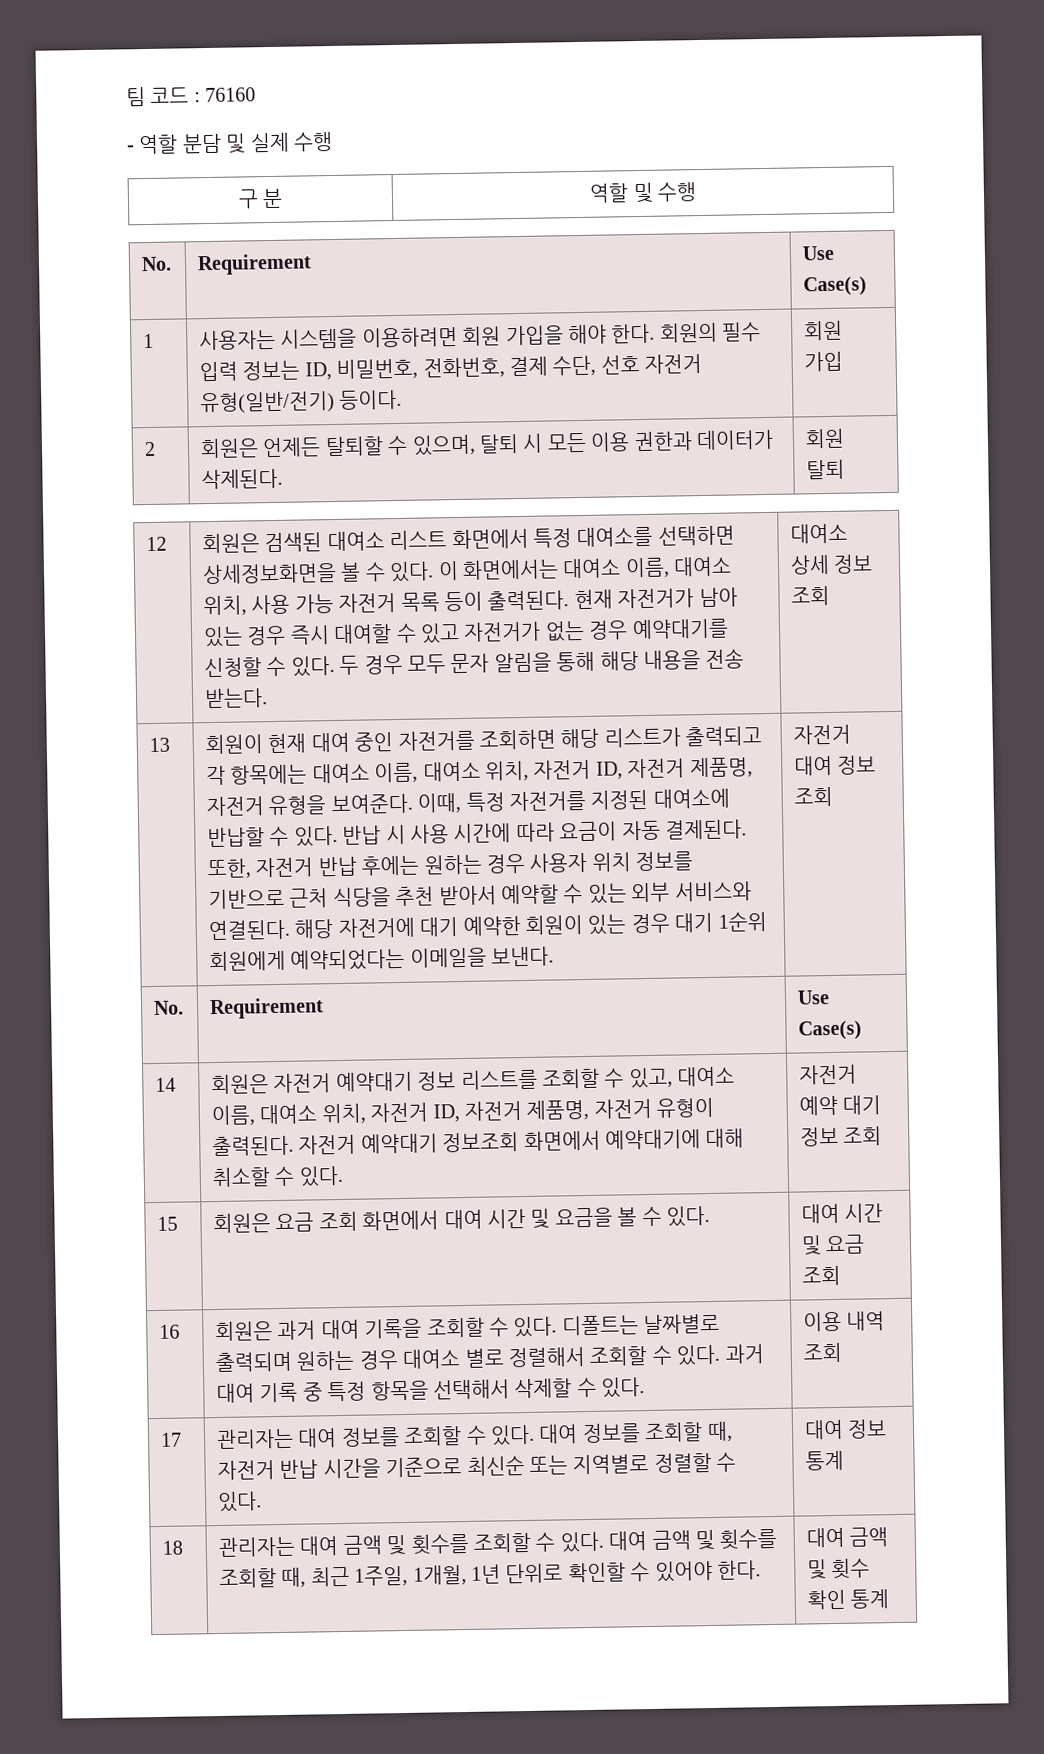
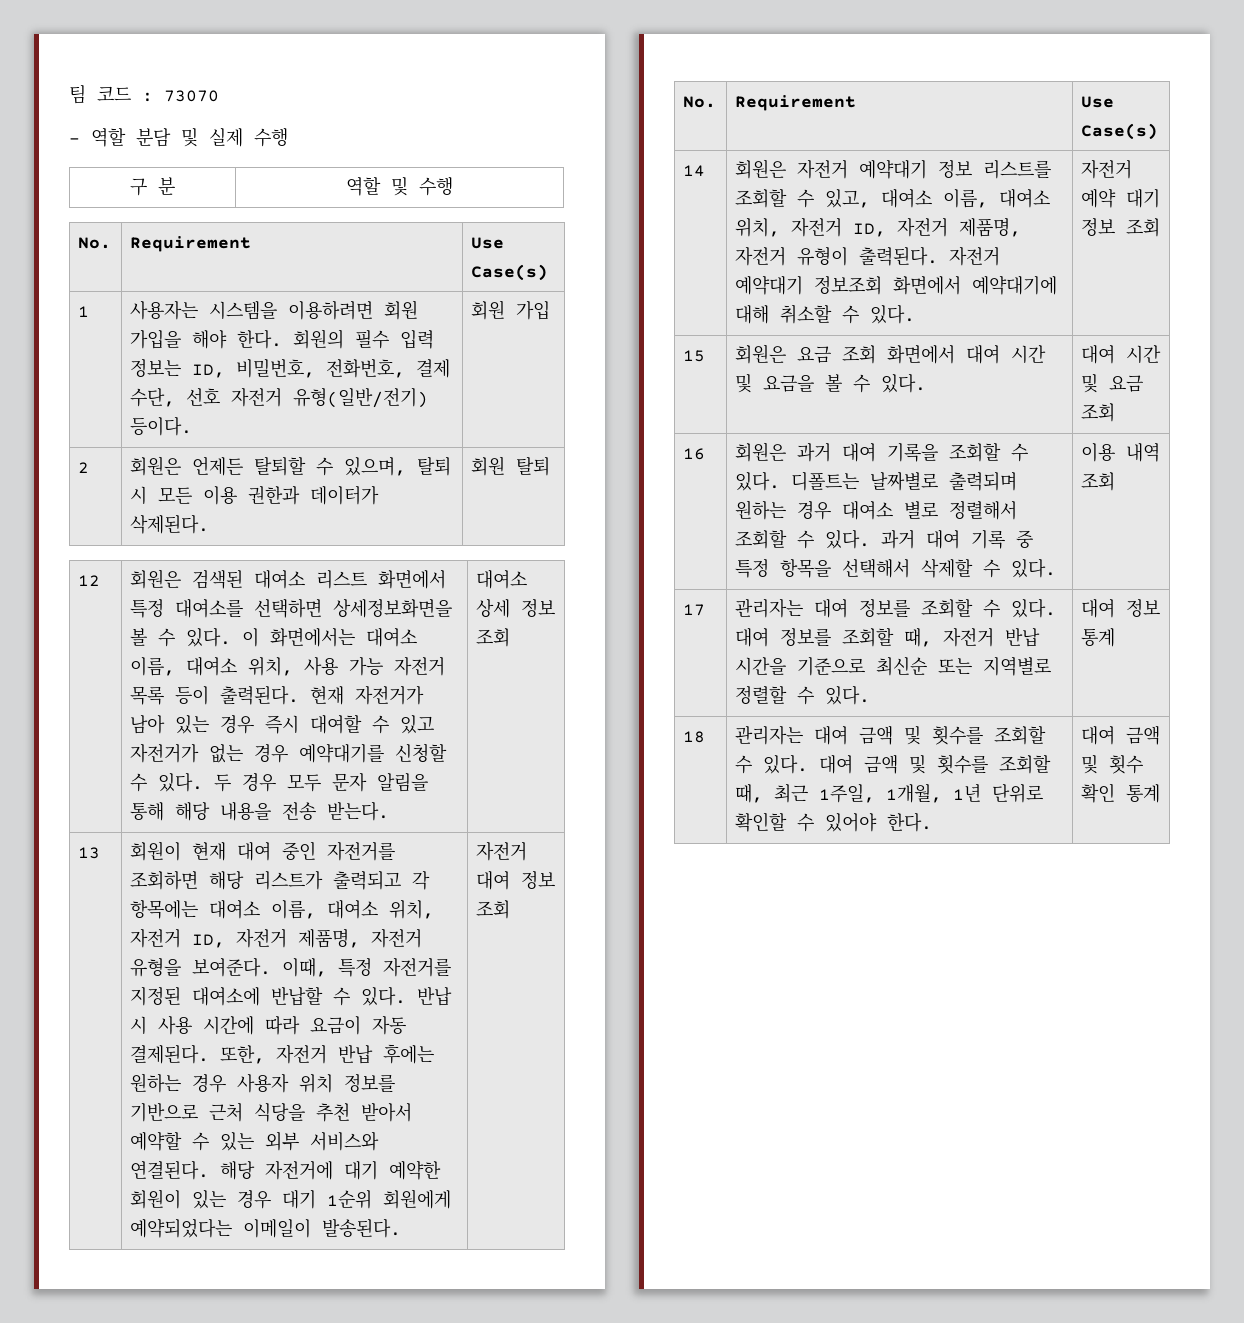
[205,87,257,103] 76160 -> [164,90,219,102] 73070
[409,946,555,968] 이메일을 보낸다. -> [243,1218,402,1238] 이메일이 발송된다.

